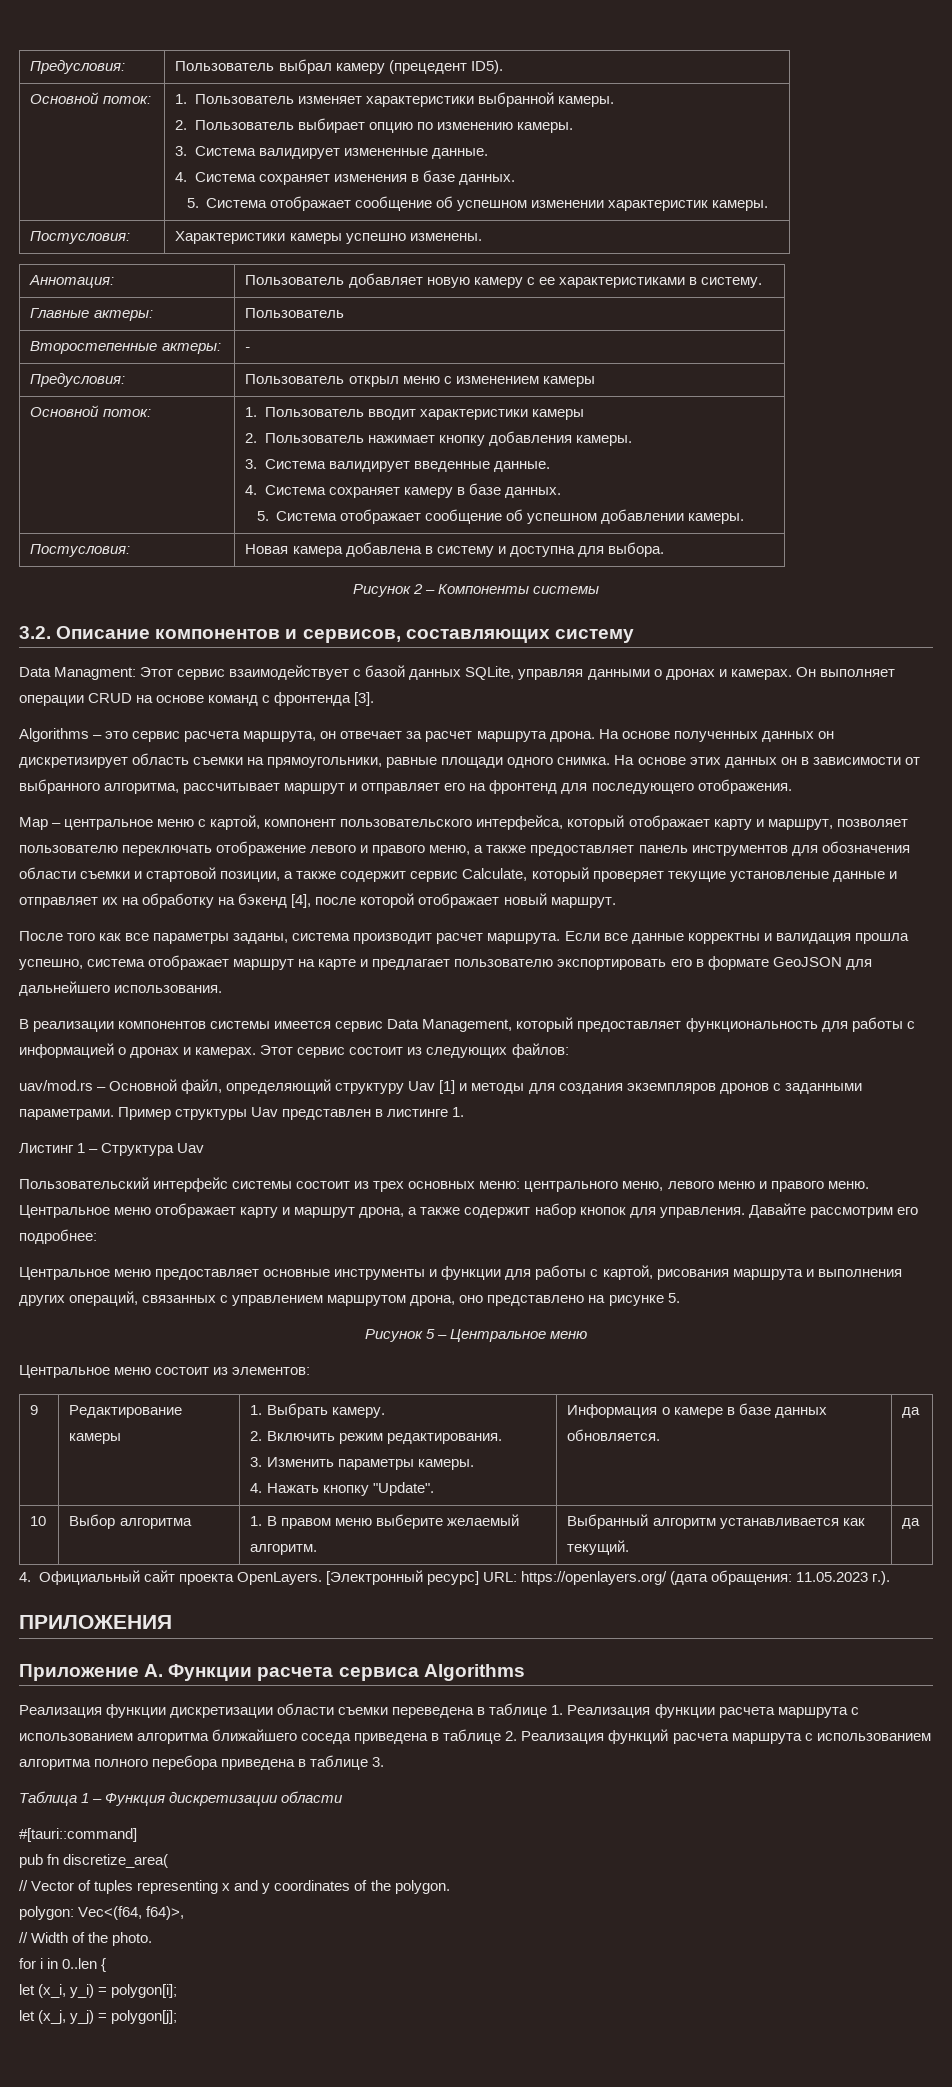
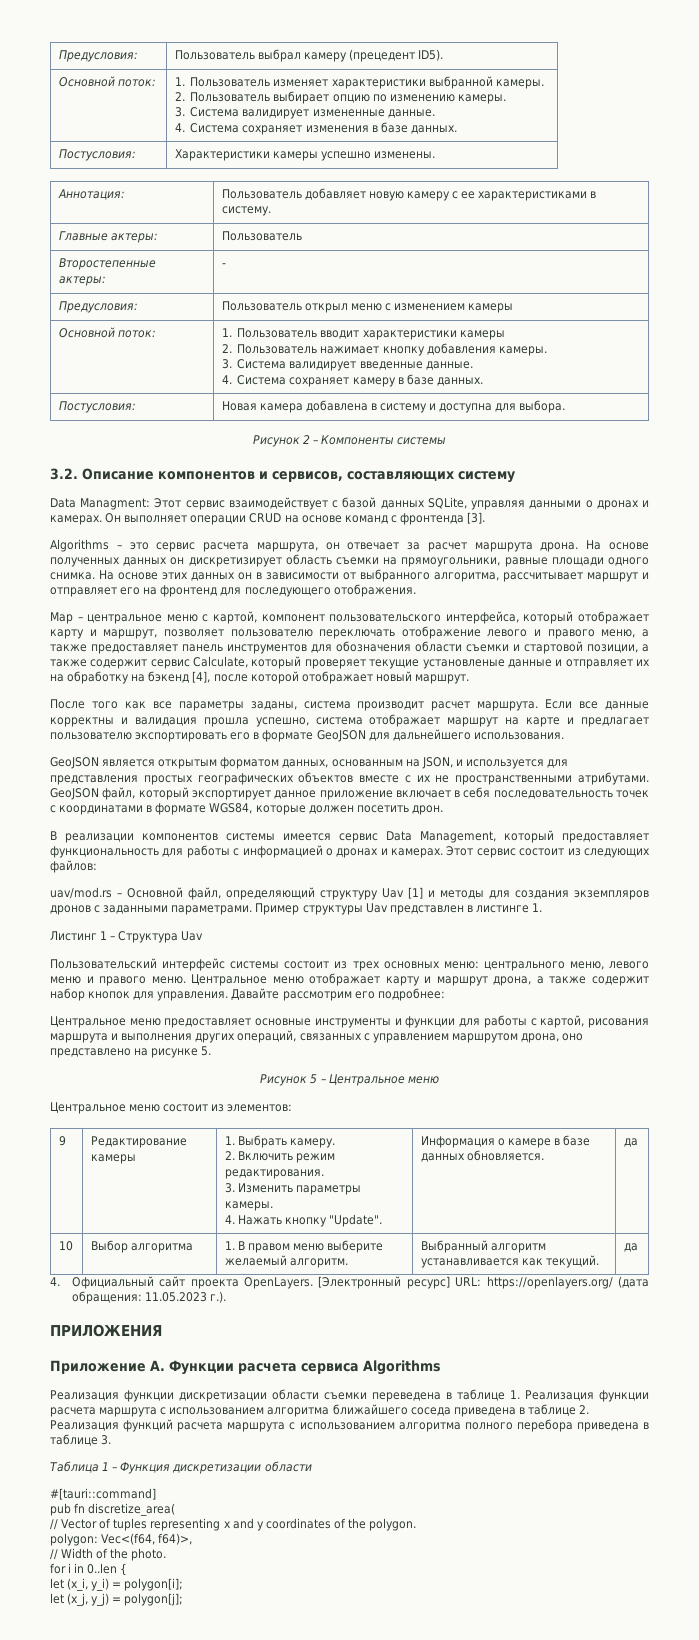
[186,196,769,211] // 5. Система отображает сообщение об успешном изменении характеристик камеры. -> (457, 129) none
[256,509,745,524] // 5. Система отображает сообщение об успешном добавлении камеры. -> (483, 381) none
(223, 989) none -> [50,757,569,769] [50,772,649,785] [50,787,649,800] [50,803,443,815] // GeoJSON является открытым форматом данных, основанным на JSON, и используется для представления простых географических объектов вместе с их не пространственными атрибутами. GeoJSON файл, который экспортирует данное приложение включает в себя последовательность точек с координатами в формате WGS84, которые должен посетить дрон.

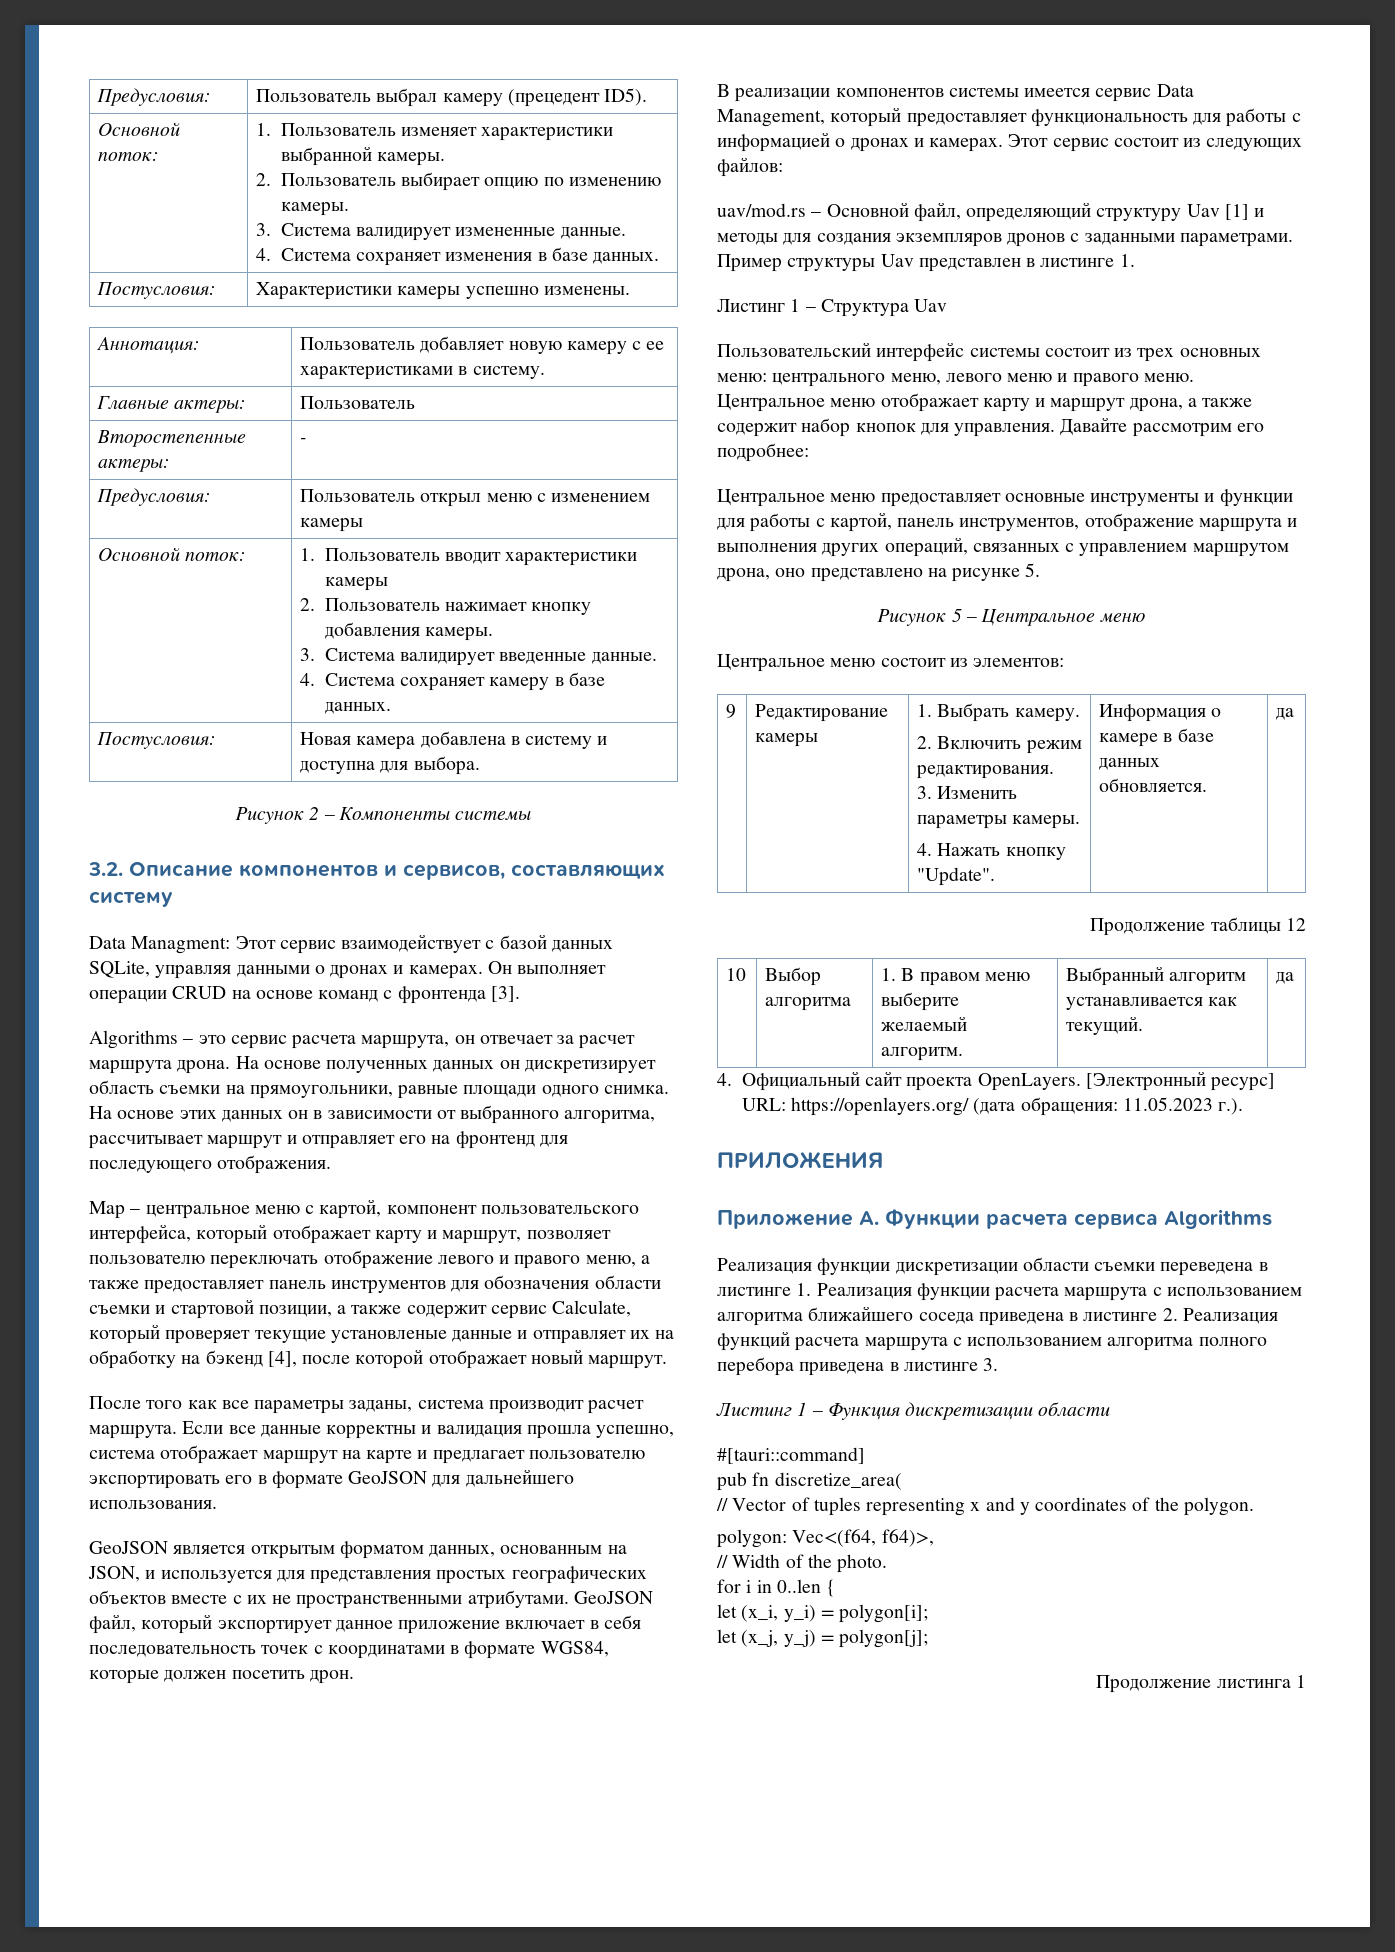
[588,1018,650,1028] рисования -> [897,513,1194,532] панель инструментов, отображение
(638, 1142) none -> [1090,917,1306,936] // Продолжение таблицы 12
[457,1389,505,1401] таблице -> [717,1287,791,1296] листинге
[527,1404,576,1416] таблице -> [1083,1312,1158,1321] листинге
[50,1434,98,1446] таблице -> [903,1362,978,1371] листинге
[50,1461,99,1473] Таблица -> [716,1403,792,1416] Листинг
(184, 1599) none -> [1096,1675,1306,1693] // Продолжение листинга 1

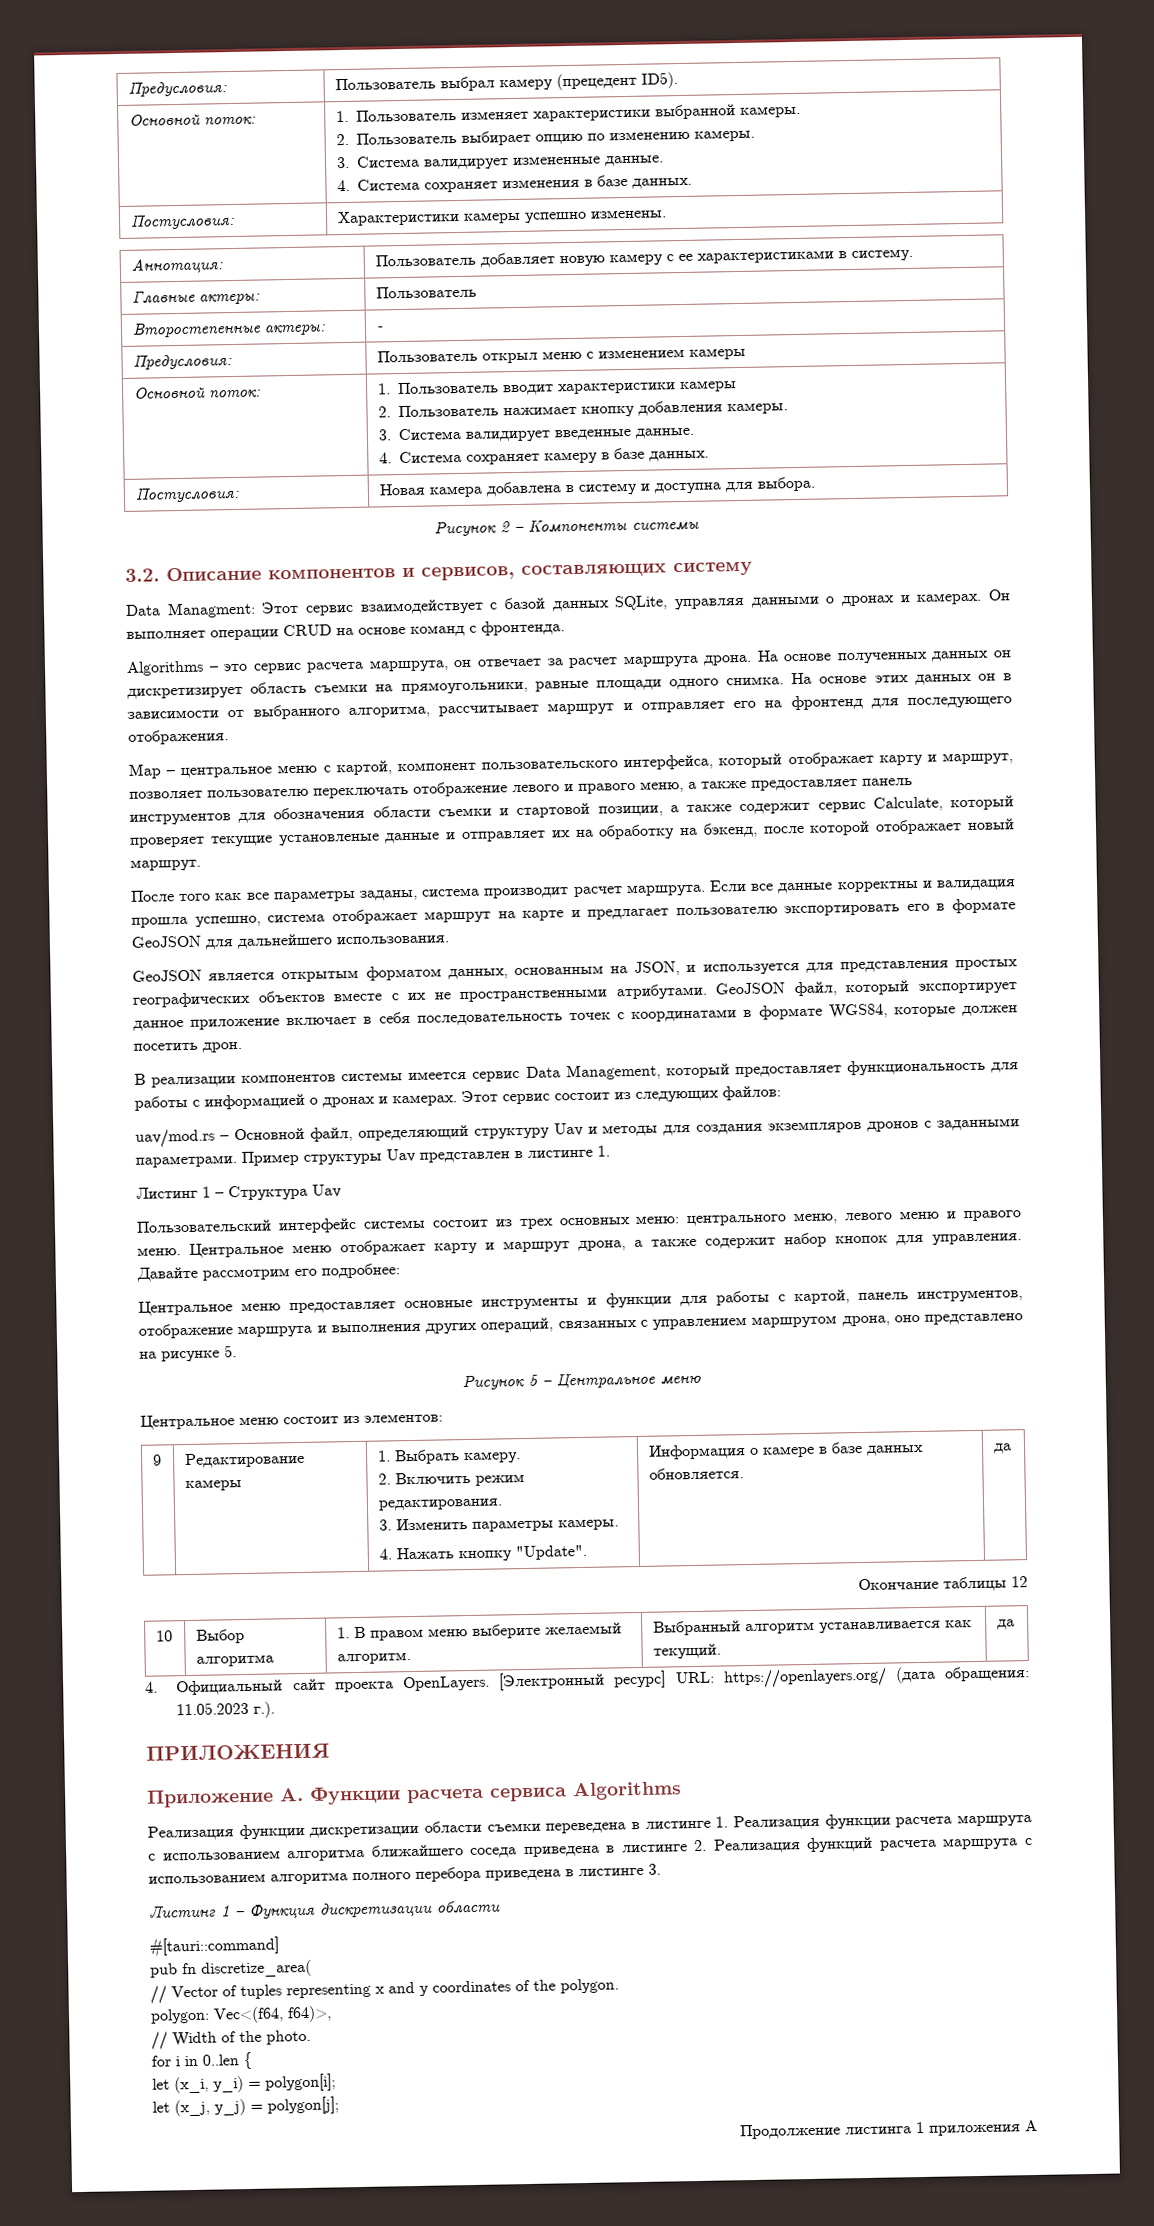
[397,986,520,1004] фронтенда [3]. -> [481,620,565,636] фронтенда.
[205,1350,297,1367] бэкенд [4], -> [702,822,758,838] бэкенд,
[1224,204,1249,220] [1] -> (584, 1129) none
[1090,918,1206,936] Продолжение -> [858,1577,939,1591] Окончание
(1306, 1681) none -> [929,2119,1038,2136] приложения А

